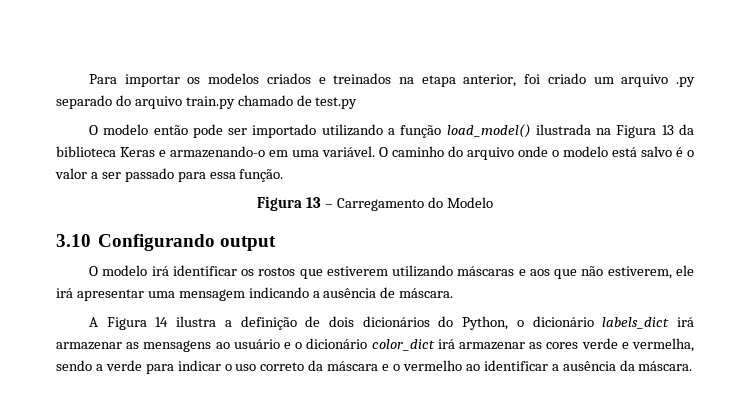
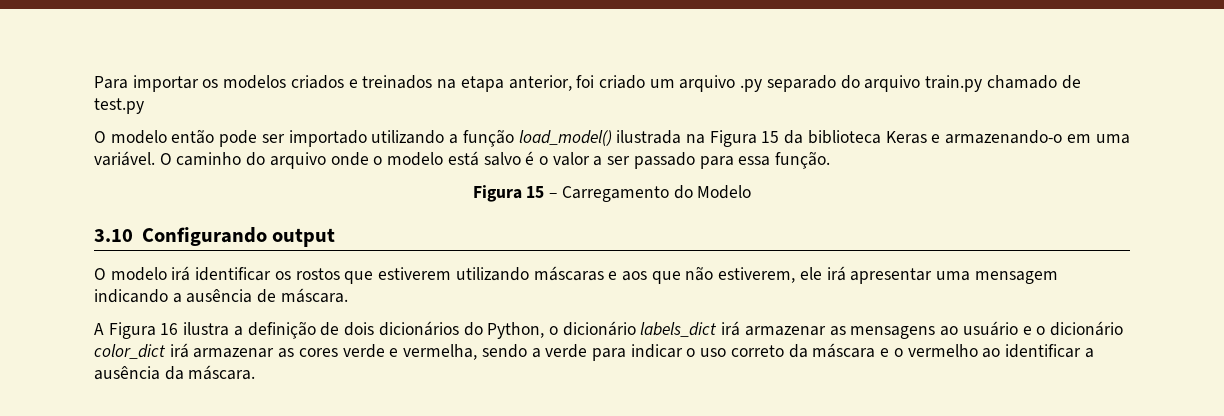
[661,125,674,135] 13 -> [761,131,780,143] 15
[306,197,322,208] 13 -> [526,186,545,198] 15
[155,317,169,327] 14 -> [160,323,179,335] 16

